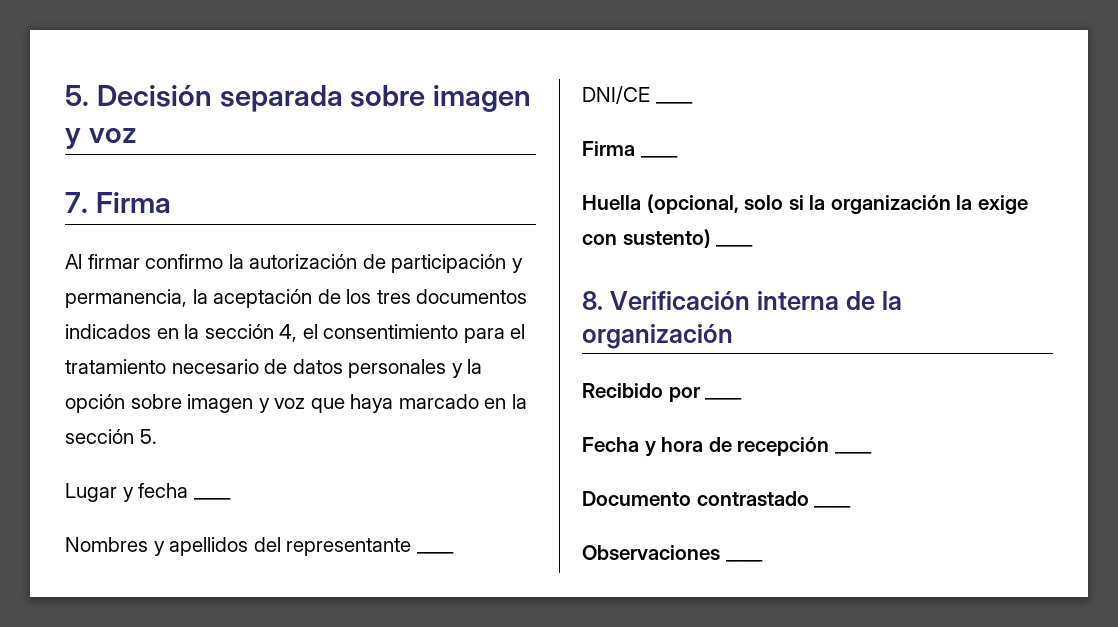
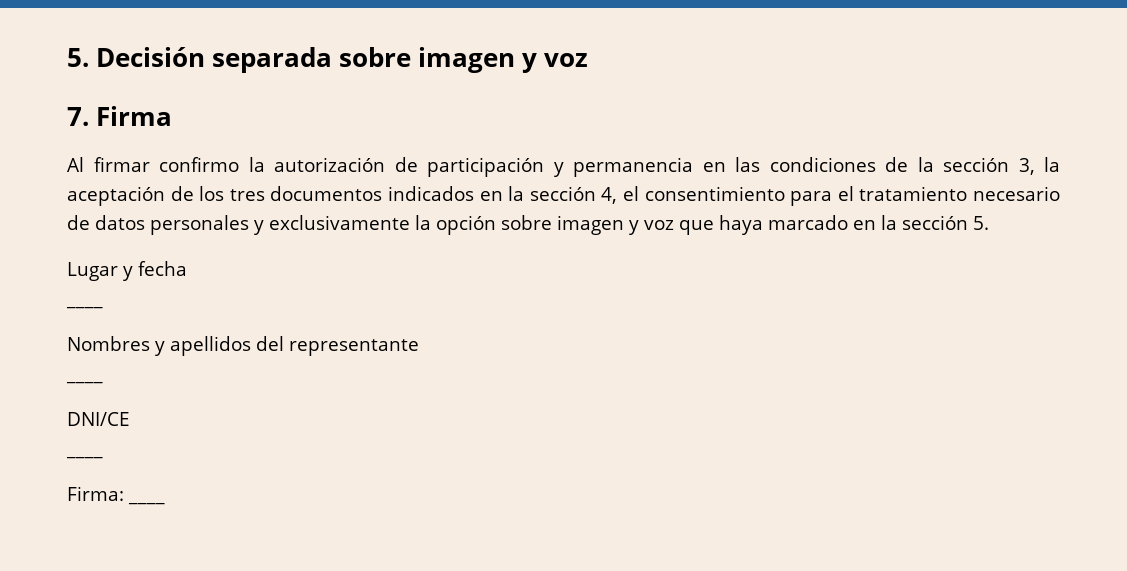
[65,289,187,308] permanencia, -> [573,157,1035,177] permanencia en las condiciones de la sección 3,
(463, 370) none -> [269,215,410,230] exclusivamente
(189, 490) none -> (187, 268) //
(412, 547) none -> (419, 347) //
[655,102,693,104] [582,141,635,156] [640,156,678,158] [582,194,1028,214] [582,229,754,248] [582,291,902,310] [582,324,733,349] [582,383,743,402] [582,437,872,457] [582,491,809,506] [814,506,852,508] [582,545,720,560] [725,560,763,562] ____ // Firma ____ // Huella (opcional, solo si la organización la exige con sustento) ____ // 8. Verificación interna de la organización // Recibido por ____ // Fecha y hora de recepción ____ // Documento contrastado ____ // Observaciones ____ -> [66,455,103,459] [67,486,124,501] [128,501,165,505] // ____ // Firma: ____

